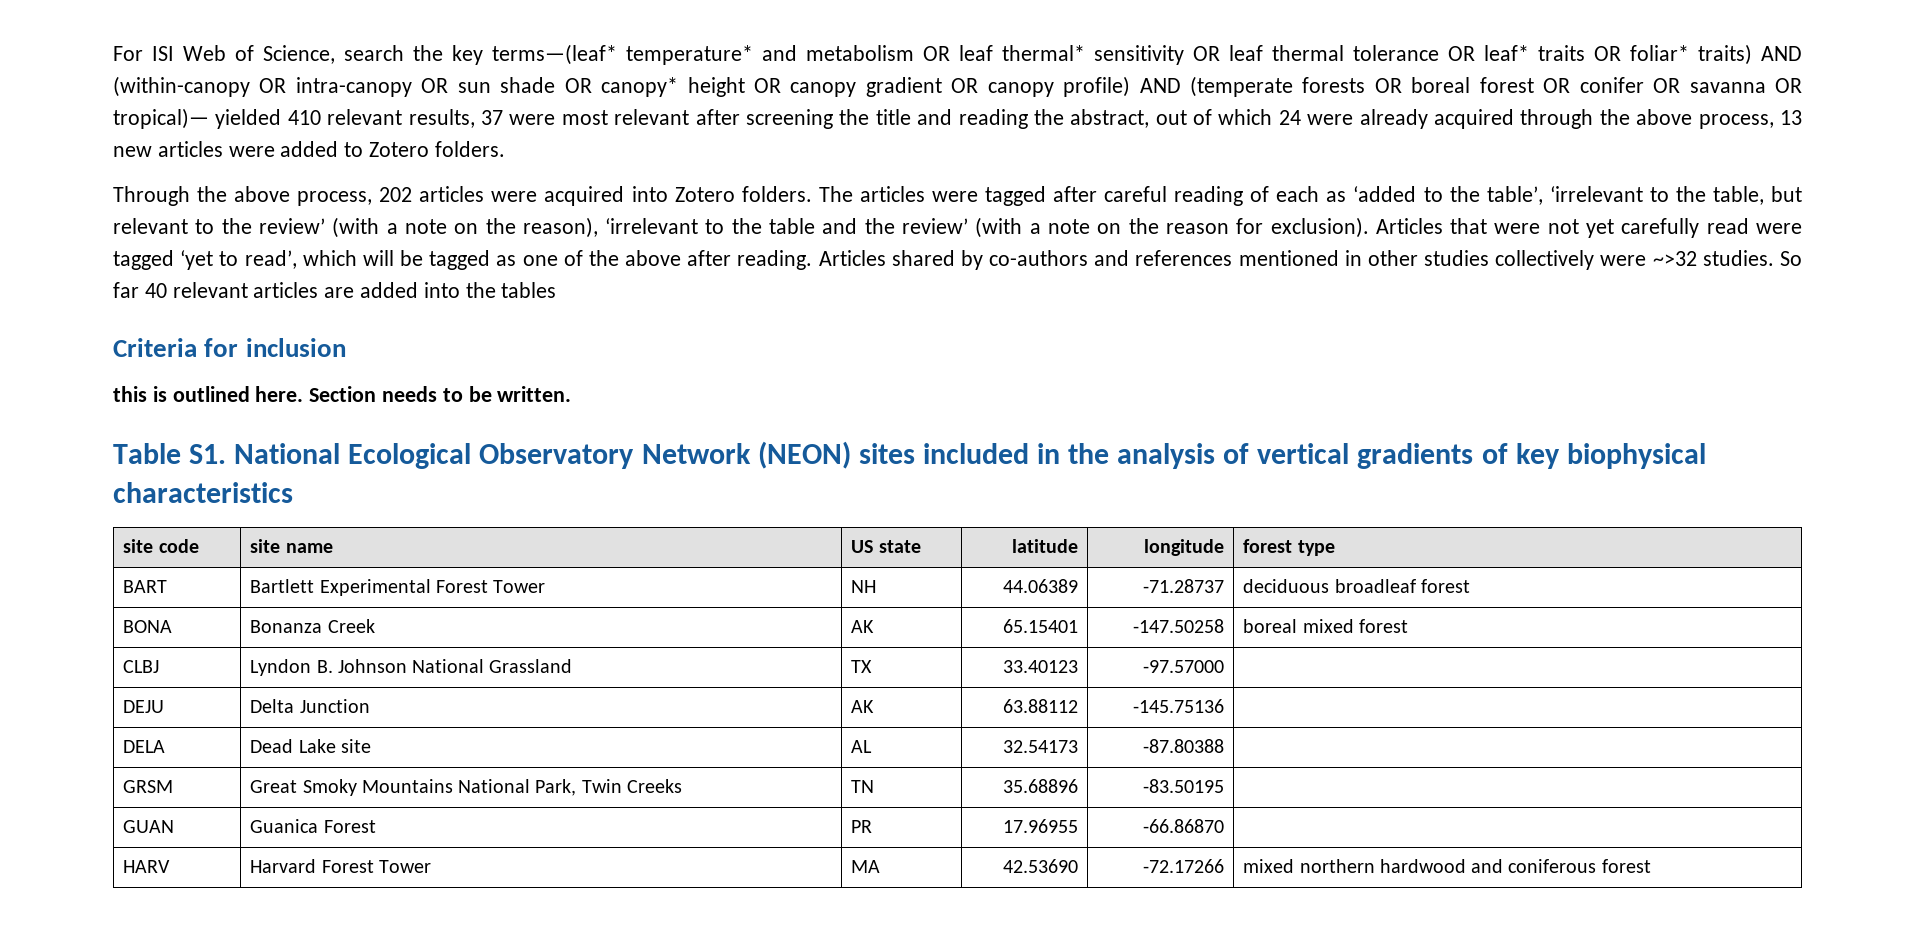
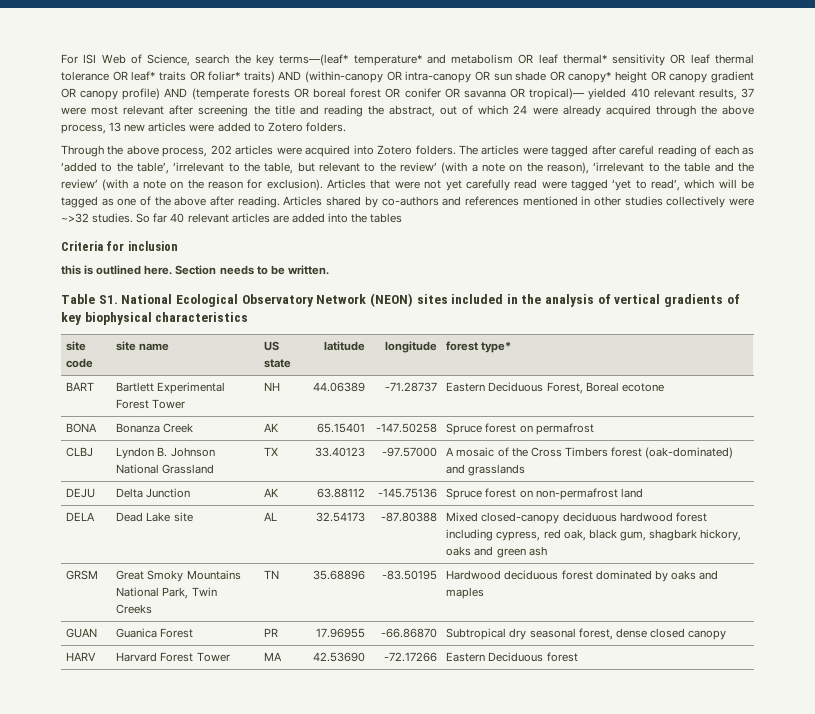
[1297,540,1335,556] type -> [481,341,512,353] type*
[1243,579,1470,593] deciduous broadleaf forest -> [446,382,664,394] Eastern Deciduous Forest, Boreal ecotone
[1243,619,1408,633] boreal mixed forest -> [446,423,594,435] Spruce forest on permafrost
(1224, 666) none -> [446,447,734,459] [446,464,526,476] A mosaic of the Cross Timbers forest (oak-dominated) and grasslands
(1224, 706) none -> [446,488,643,500] Spruce forest on non-permafrost land
(1224, 746) none -> [446,512,707,524] [446,529,742,541] [446,546,547,558] Mixed closed-canopy deciduous hardwood forest including cypress, red oak, black gum, shagbark hickory, oaks and green ash
(1224, 786) none -> [446,570,718,582] [446,587,485,599] Hardwood deciduous forest dominated by oaks and maples
(1224, 826) none -> [446,628,726,640] Subtropical dry seasonal forest, dense closed canopy
[1243,859,1597,873] mixed northern hardwood and coniferous -> [446,652,544,662] Eastern Deciduous

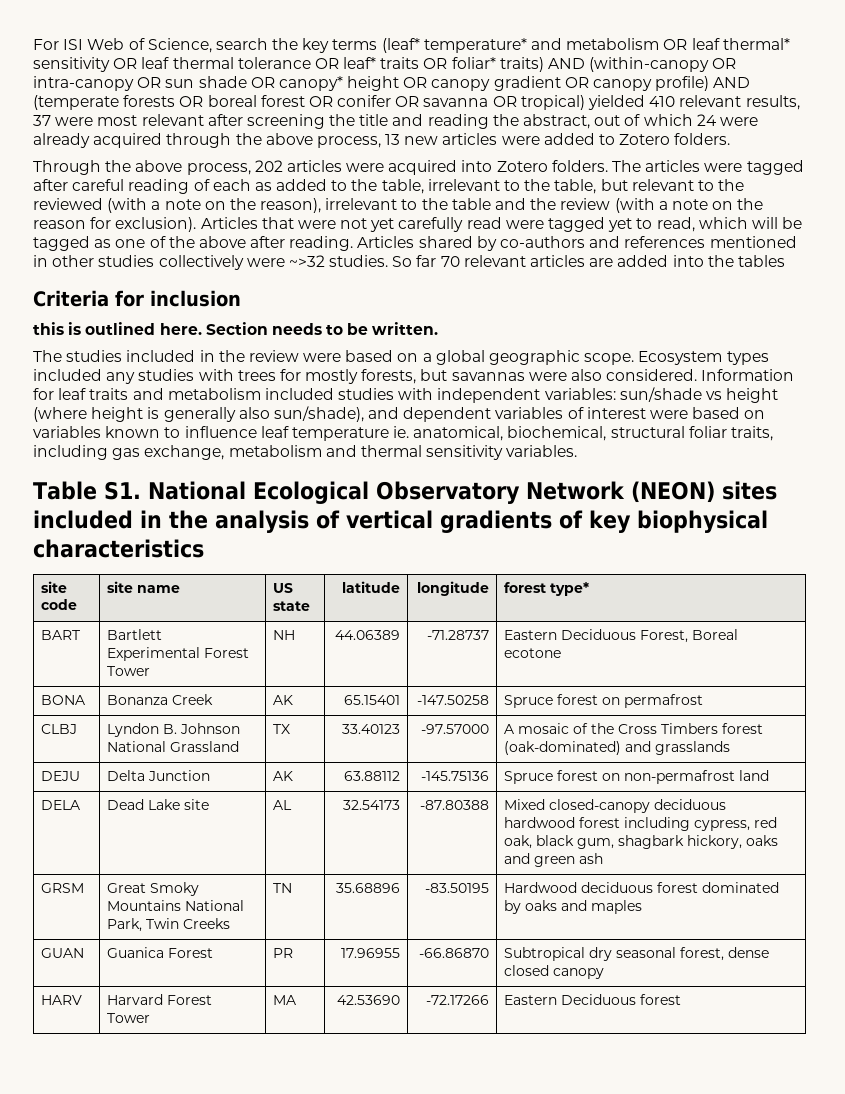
[279,54,349,66] terms—(leaf* -> [332,38,420,53] terms (leaf*
[529,88,586,100] tropical)— -> [520,95,585,110] tropical)
[61,162,225,174] ‘added to the table’, ‘irrelevant -> [276,179,500,194] added to the table, irrelevant
[399,162,437,172] review’ -> [33,198,103,210] reviewed
[593,162,645,172] ‘irrelevant -> [325,198,398,210] irrelevant
[61,179,98,189] review’ -> [560,198,611,210] review
[612,179,680,191] ‘yet to read’, -> [608,217,695,232] yet to read,
[170,213,185,223] 40 -> [440,256,460,267] 70
(329, 270) none -> [33,350,769,365] [33,369,795,384] [33,387,779,403] [33,406,766,422] [33,426,774,441] [33,445,578,460] // The studies included in the review were based on a global geographic scope. Ecosystem types included any studies with trees for mostly forests, but savannas were also considered. Information for leaf traits and metabolism included studies with independent variables: sun/shade vs height (where height is generally also sun/shade), and dependent variables of interest were based on variables known to influence leaf temperature ie. anatomical, biochemical, structural foliar traits, including gas exchange, metabolism and thermal sensitivity variables.

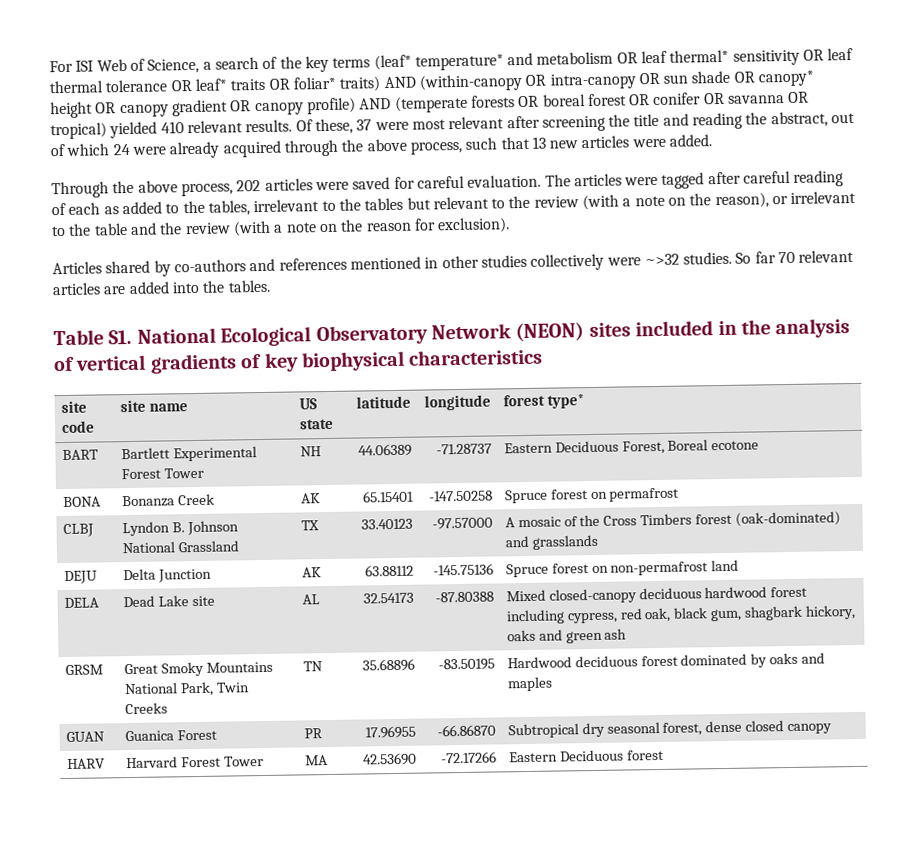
[215,38,268,50] search -> [202,56,278,70] a search of
[745,95,800,110] results, -> [245,118,353,135] results. Of these,
(381, 142) none -> [465,136,530,150] such that
[543,133,731,145] added to Zotero folders. -> [669,134,713,147] added.
[388,160,608,175] acquired into Zotero folders. -> [352,174,542,190] saved for careful evaluation.
[381,179,597,194] table, irrelevant to the table, -> [207,197,404,216] tables, irrelevant to the tables
[33,198,103,210] reviewed -> [533,196,579,208] review
(322, 205) none -> [772,195,789,205] or
[200,217,803,232] [33,236,354,251] Articles that were not yet carefully read were tagged yet to read, which will be tagged as one of the above after reading. -> (511, 225) //
[737,255,785,267] [33,290,241,307] [33,322,439,335] [33,350,769,365] [33,369,795,384] [33,387,779,403] [33,406,766,422] [33,426,774,441] [33,445,578,460] tables // Criteria for inclusion // this is outlined here. Section needs to be written. // The studies included in the review were based on a global geographic scope. Ecosystem types included any studies with trees for mostly forests, but savannas were also considered. Information for leaf traits and metabolism included studies with independent variables: sun/shade vs height (where height is generally also sun/shade), and dependent variables of interest were based on variables known to influence leaf temperature ie. anatomical, biochemical, structural foliar traits, including gas exchange, metabolism and thermal sensitivity variables. -> [227,279,271,293] tables.

